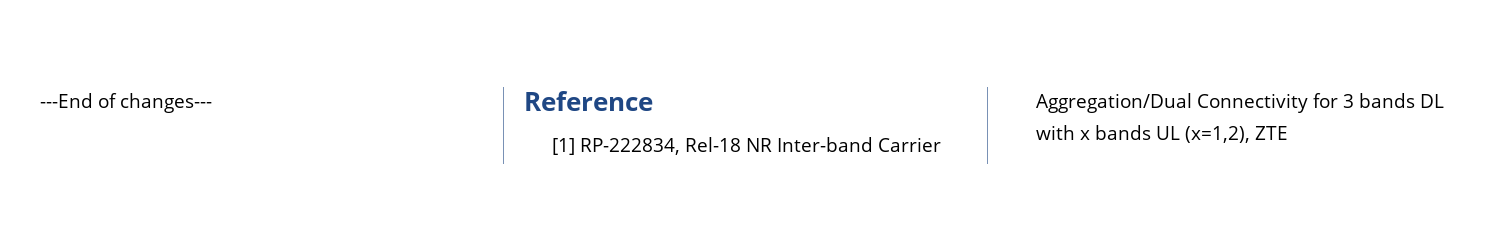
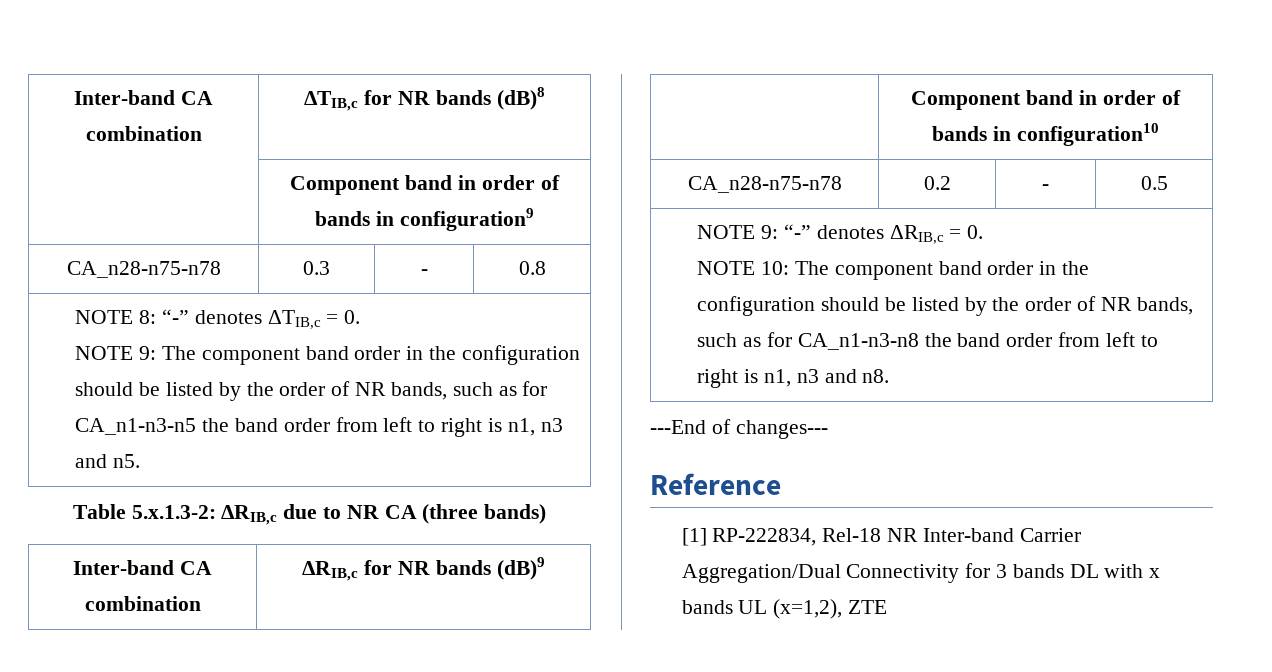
(40, 100) none -> [74,90,213,105] [85,126,202,141] [304,87,545,111] [290,175,560,195] [315,208,534,231] [66,261,221,278] [303,261,330,275] [420,269,428,275] [518,261,546,275] [75,309,361,329] [75,345,580,365] [75,381,548,401] [75,417,563,437] [75,454,141,468] [72,504,547,525] [73,560,212,575] [84,596,201,611] [302,557,545,581] [911,90,1181,110] [932,123,1159,146] [687,176,842,193] [923,176,951,190] [1042,184,1049,190] [1140,176,1168,190] [697,224,984,244] [697,261,1090,280] [697,296,1193,316] [697,332,1158,350] [697,369,890,388] Inter-band CA combination | ΔTIB,c for NR bands (dB)8 // | Component band in order of bands in configuration9 // CA_n28-n75-n78 | 0.3 | - | 0.8 // NOTE 8: “-” denotes ΔTIB,c = 0. // NOTE 9: The component band order in the configuration should be listed by the order of NR bands, such as for CA_n1-n3-n5 the band order from left to right is n1, n3 and n5. // Table 5.x.1.3-2: ΔRIB,c due to NR CA (three bands) // Inter-band CA combination | ΔRIB,c for NR bands (dB)9 // | Component band in order of bands in configuration10 // CA_n28-n75-n78 | 0.2 | - | 0.5 // NOTE 9: “-” denotes ΔRIB,c = 0. // NOTE 10: The component band order in the configuration should be listed by the order of NR bands, such as for CA_n1-n3-n8 the band order from left to right is n1, n3 and n8. //

